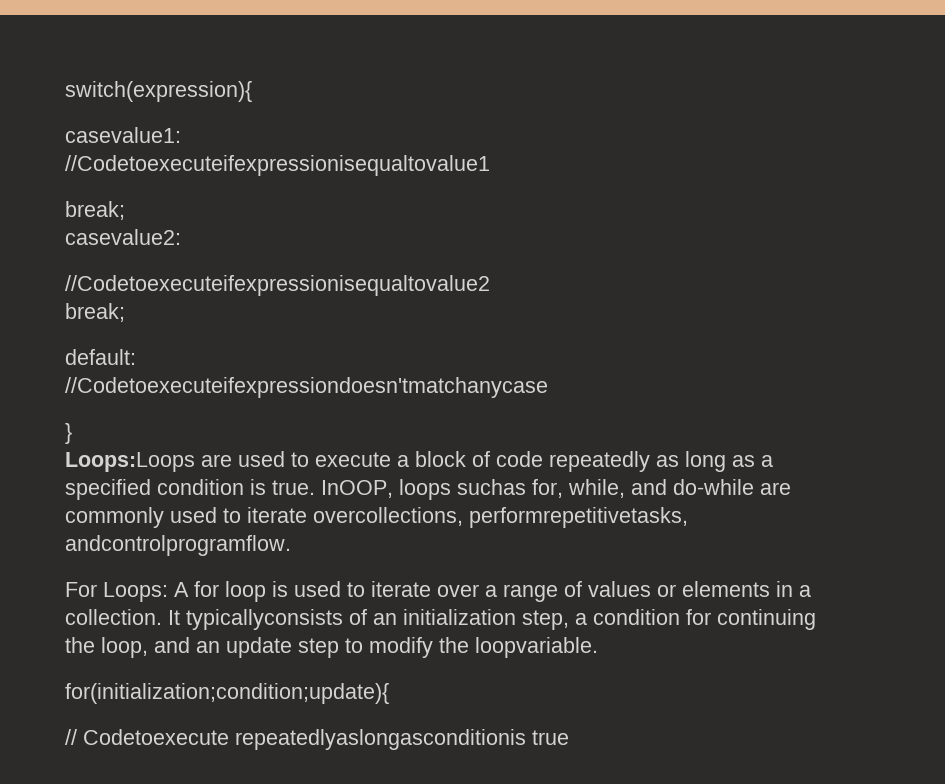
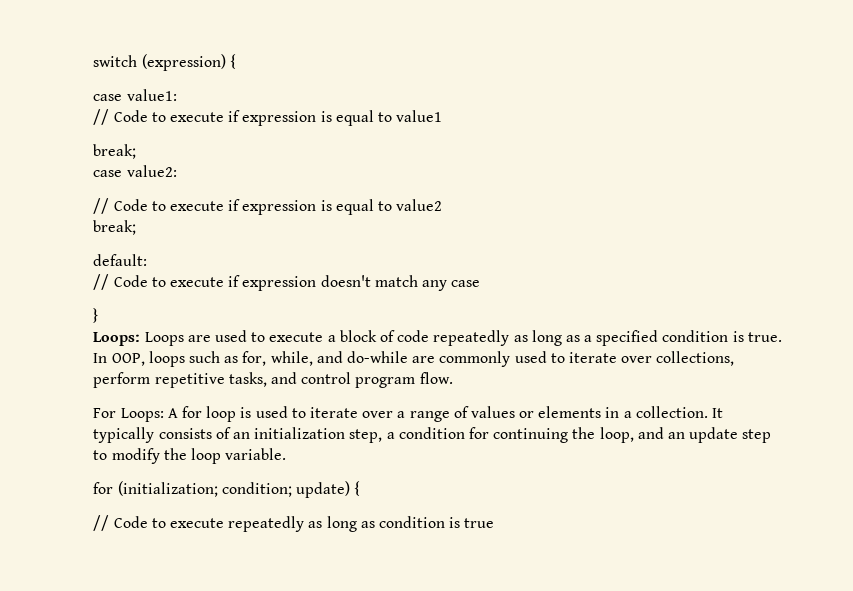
[64,81,252,102] [64,127,181,143] [64,155,490,176] [64,201,125,220] [64,229,181,245] [64,275,490,296] [64,303,125,322] [64,349,136,365] [64,377,548,398] switch(expression){ // casevalue1: // //Codetoexecuteifexpressionisequaltovalue1 // break; // casevalue2: // //Codetoexecuteifexpressionisequaltovalue2 // break; // default: // //Codetoexecuteifexpressiondoesn'tmatchanycase -> [93,54,236,71] [93,89,177,101] [93,109,443,126] [93,144,137,159] [93,165,177,177] [93,198,443,215] [93,220,137,235] [93,254,148,266] [93,274,481,291] switch (expression) { // case value1: // // Code to execute if expression is equal to value1 // break; // case value2: // // Code to execute if expression is equal to value2 // break; // default: // // Code to execute if expression doesn't match any case
[64,452,195,472] Loops:Loops -> [93,332,184,346] Loops: Loops
[320,479,526,500] InOOP, loops suchas -> [93,351,239,367] In OOP, loops such as
[312,507,688,528] [64,535,291,556] overcollections, performrepetitivetasks, andcontrolprogramflow. -> [621,351,735,366] [93,372,453,388] over collections, perform repetitive tasks, and control program flow.
[185,609,343,630] typicallyconsists -> [93,427,212,443] typically consists
[474,637,598,658] [64,683,389,704] [64,729,526,750] loopvariable. // for(initialization;condition;update){ // // Codetoexecute repeatedlyaslongasconditionis -> [191,448,287,464] [93,481,361,498] [93,515,461,532] loop variable. // for (initialization; condition; update) { // // Code to execute repeatedly as long as condition is

